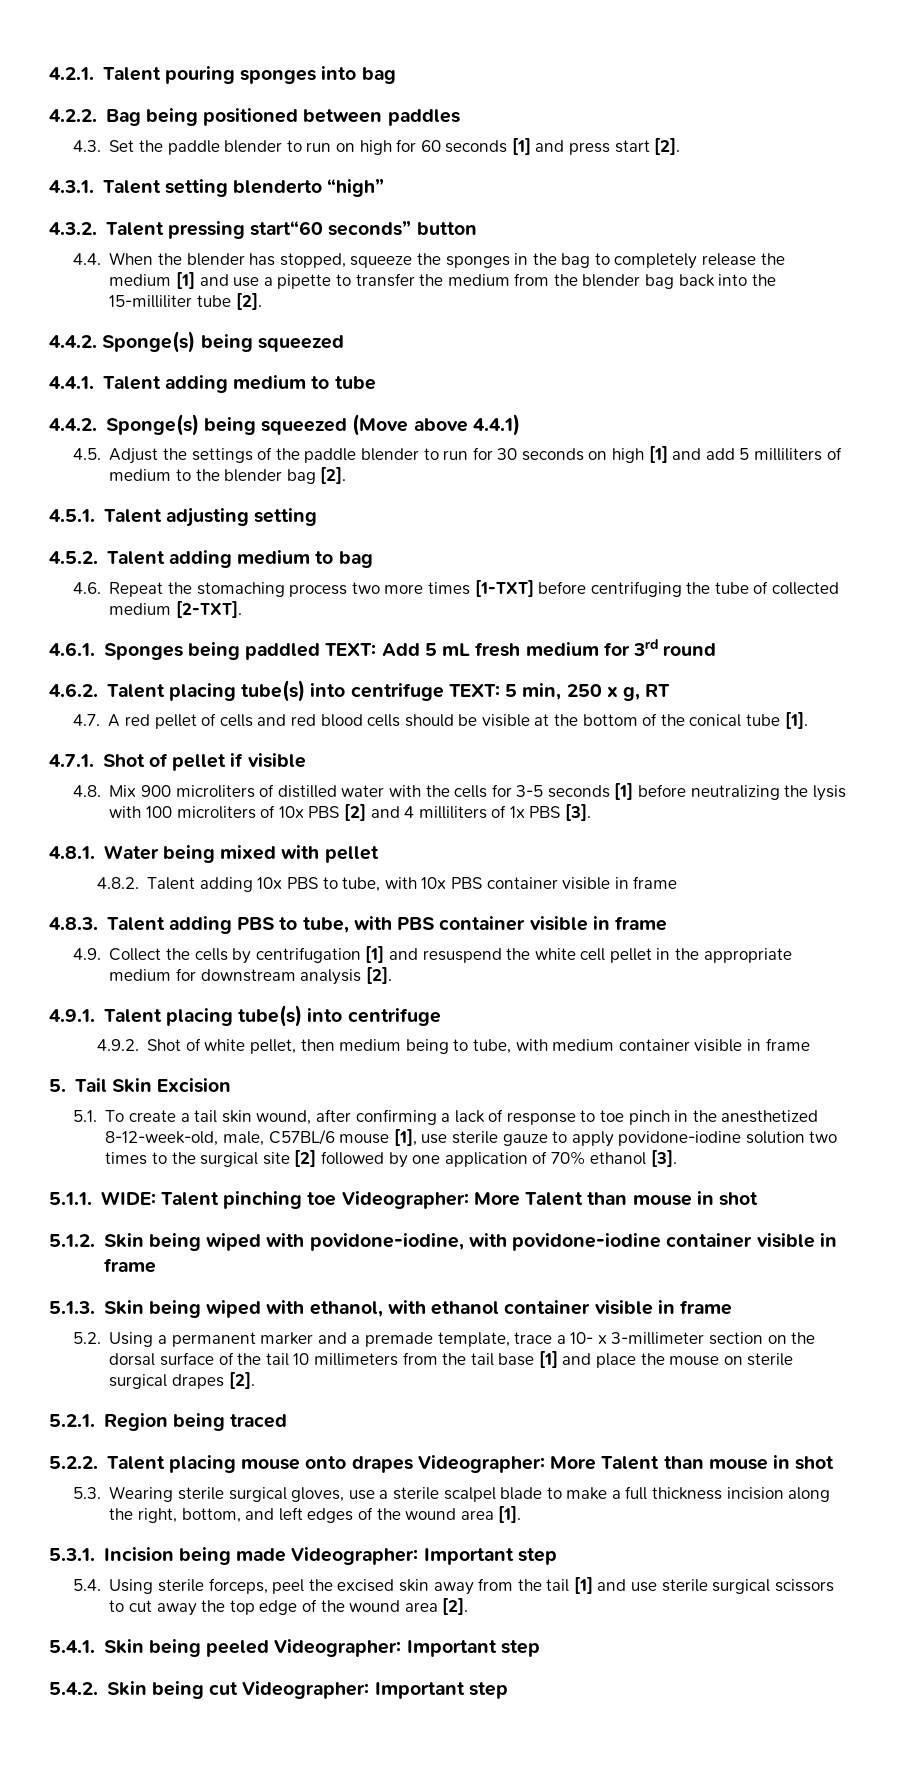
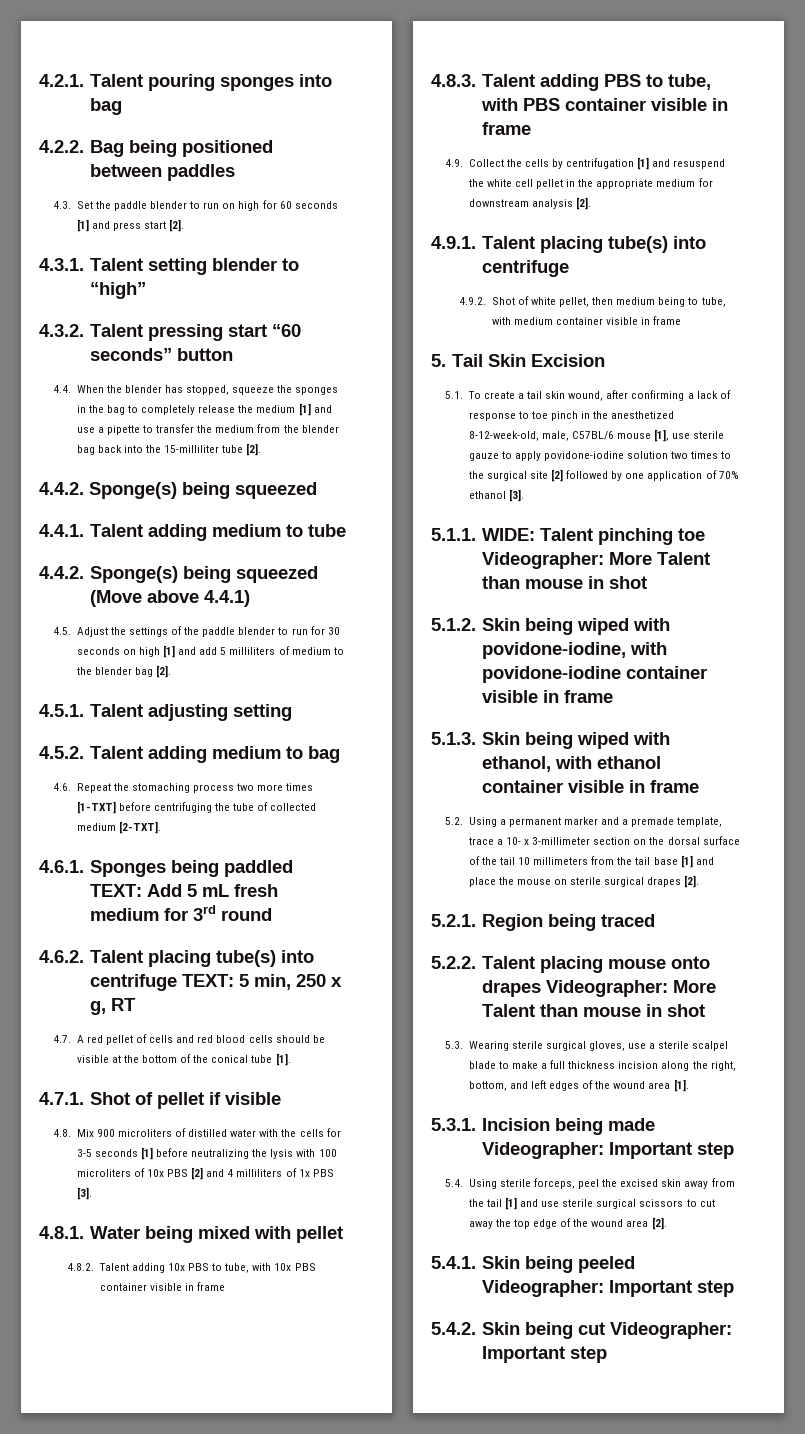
[233,180,323,194] blenderto -> [211,258,299,271] blender to
[250,220,324,236] start“60 -> [227,324,301,337] start “60

